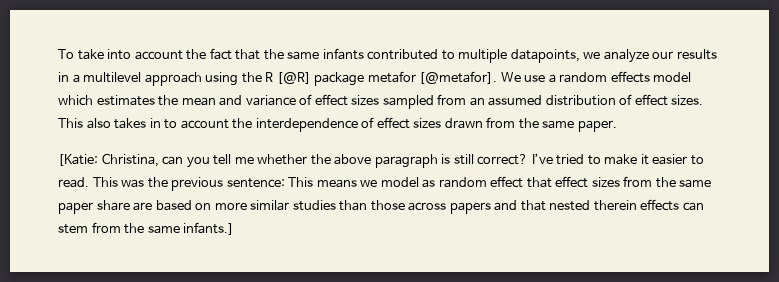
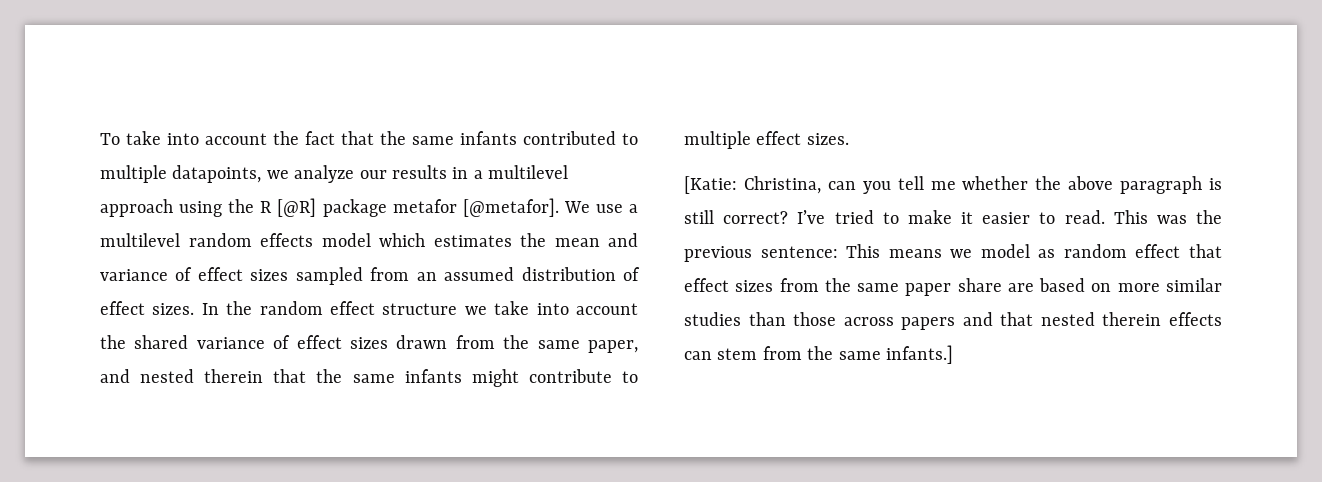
(556, 78) none -> [100,233,180,247] multilevel
[58,118,358,132] This also takes in to account the interdependence -> [201,301,638,315] [100,335,265,349] In the random effect structure we take into account the shared variance
[577,120,617,132] paper. -> [587,340,638,353] [100,369,638,387] [684,131,849,149] paper, and nested therein that the same infants might contribute to multiple effect sizes.

